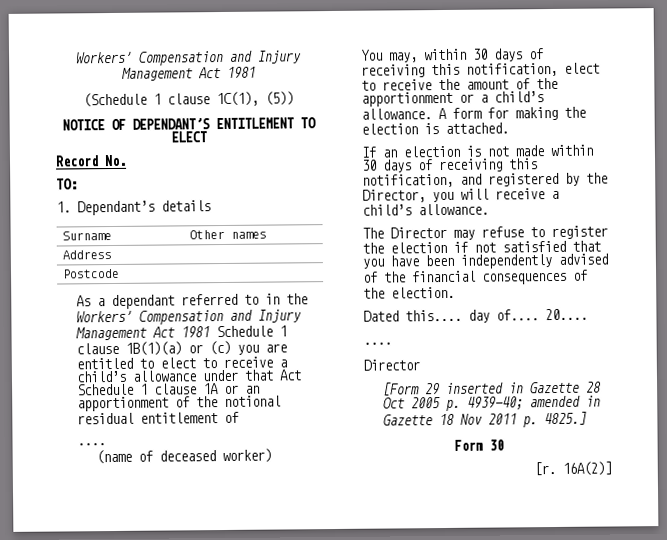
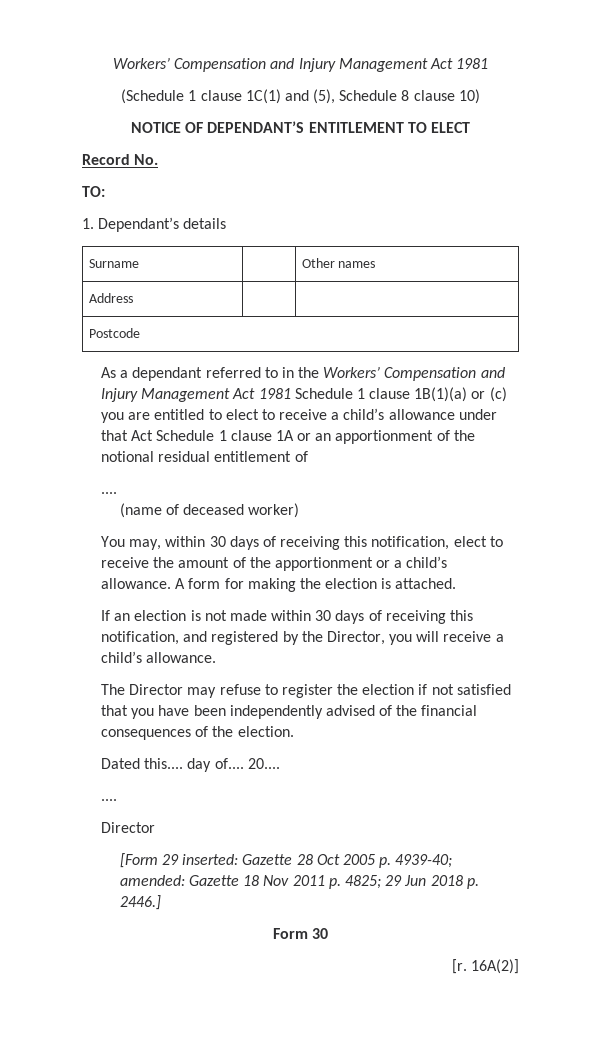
[216,91,294,107] 1C(1), (5)) -> [245,89,480,104] 1C(1) and (5), Schedule 8 clause 10)
[445,382,524,394] inserted in -> [182,854,239,865] inserted:
[529,395,601,408] amended in -> [119,875,185,886] amended:
[543,411,587,426] 4825.] -> [345,875,479,889] [119,895,161,910] 4825; 29 Jun 2018 p. 2446.]

